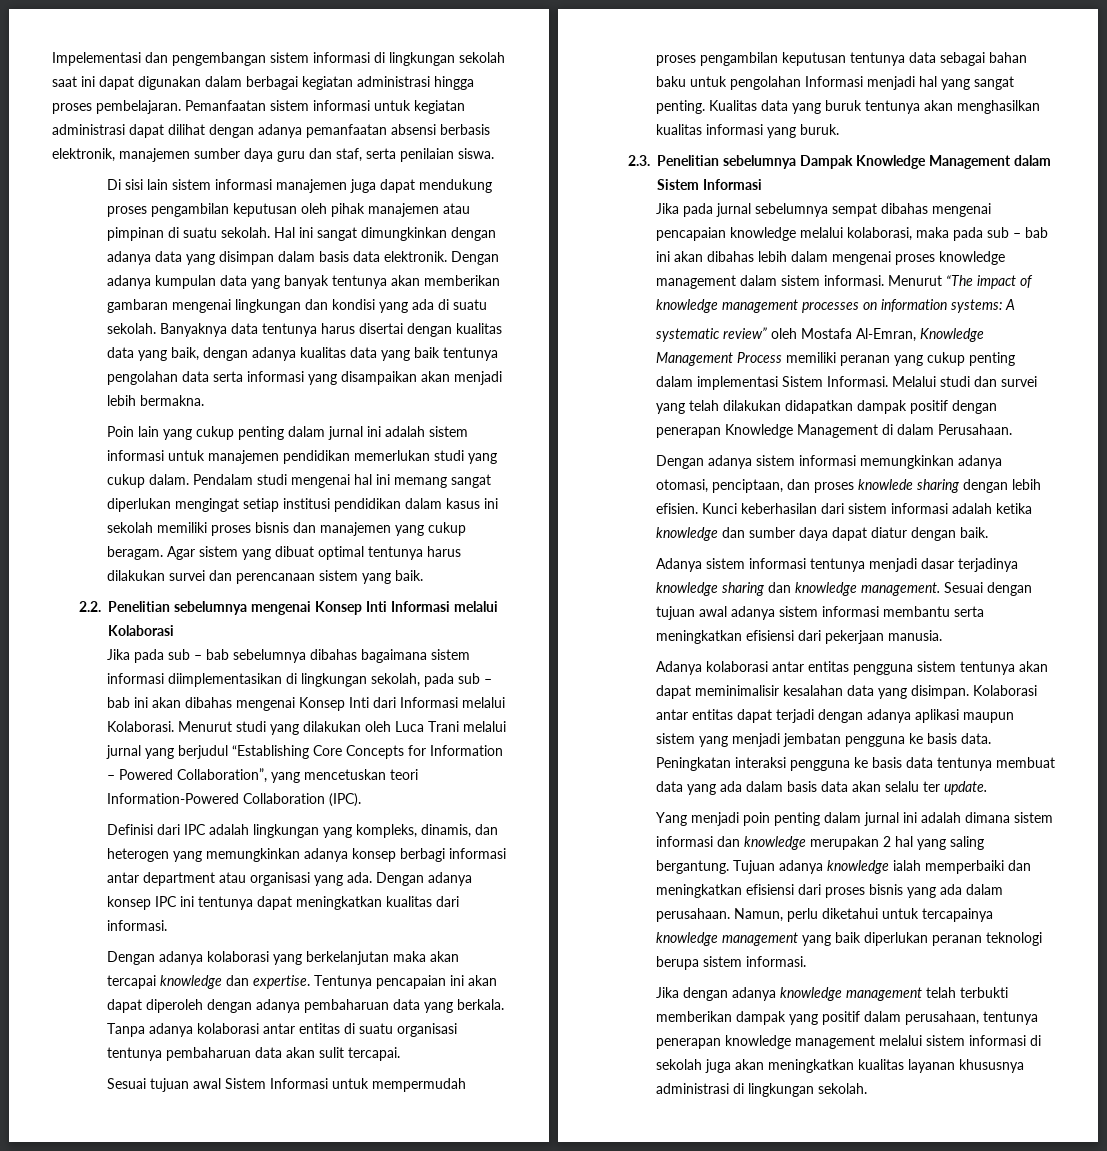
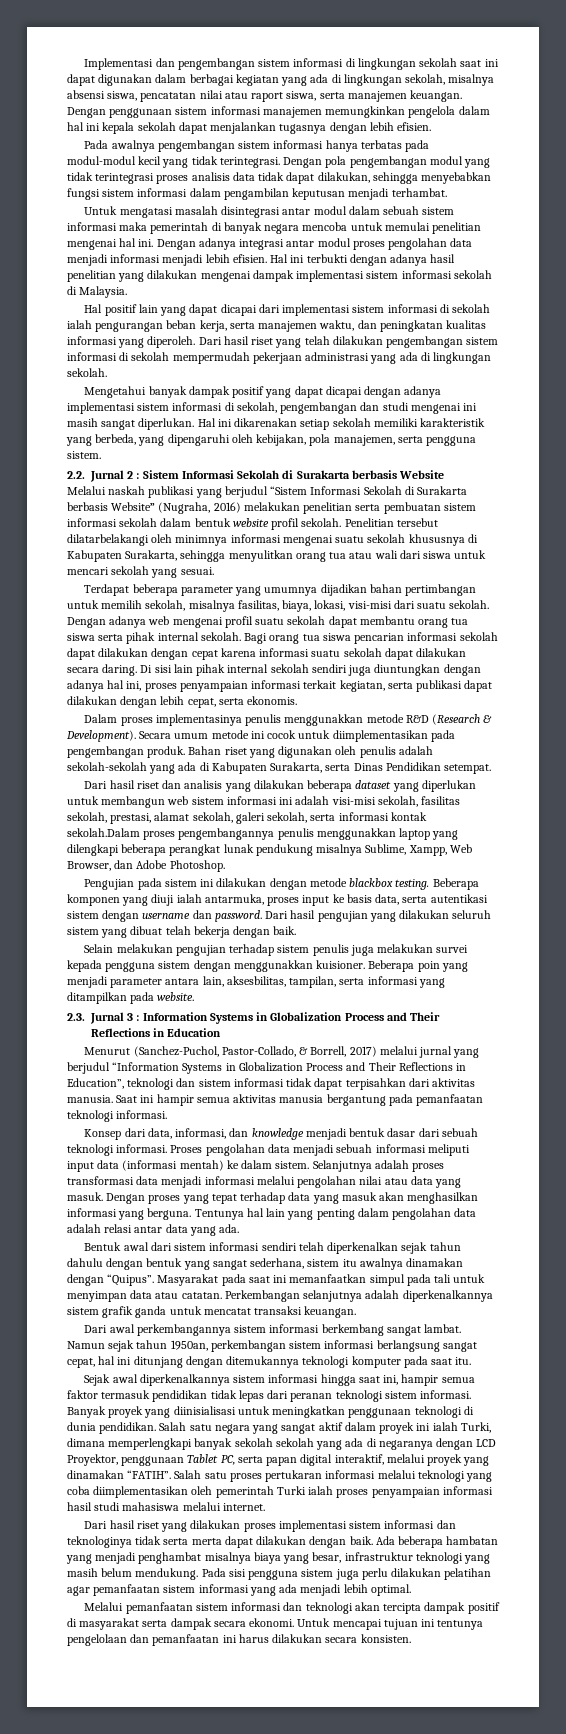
[52,52,141,66] Impelementasi -> [84,58,154,70] Implementasi
[357,76,474,90] [52,100,465,114] [52,124,490,138] [52,148,494,162] [106,179,492,193] [106,203,470,217] [106,227,496,241] [106,251,499,265] [106,275,500,289] [106,299,487,313] [106,323,502,337] [106,347,498,361] [106,371,502,385] [106,395,204,406] [106,426,468,440] [106,450,497,464] [106,474,491,488] [106,498,498,512] [106,522,466,536] [106,546,461,560] [106,570,423,584] [79,601,499,615] [108,625,175,636] [106,649,470,663] [106,673,492,687] [106,697,505,711] [106,721,506,735] [105,745,503,759] [106,768,418,783] [106,793,361,807] [106,824,498,838] [106,848,506,862] [106,872,472,886] [106,896,459,910] [106,920,167,931] [106,951,459,965] [106,975,497,989] [106,999,504,1013] [106,1023,457,1037] [106,1047,400,1061] [106,1078,466,1092] [655,52,1027,66] [655,76,1014,90] [655,100,1040,114] [655,124,839,138] [628,155,1052,169] [657,179,763,190] [655,203,991,217] [655,227,1048,241] [655,251,1005,265] [655,275,1033,289] [655,299,1015,313] [655,327,984,342] [655,352,1015,366] [655,376,1037,390] [655,400,997,414] [655,424,1012,438] [655,455,1002,469] [655,479,1041,493] [655,503,1032,514] [655,527,988,541] [655,558,1018,572] [655,582,1032,596] [655,606,984,620] [655,630,942,644] [655,661,1048,675] [655,685,1037,699] [655,709,1014,723] [655,733,991,747] [655,757,1055,771] [655,781,987,795] [655,812,1053,826] [655,836,984,850] [655,860,1031,874] [655,884,1003,898] [655,908,993,922] [655,932,1042,946] [655,956,806,970] [655,987,1008,1001] [655,1011,1038,1025] [655,1035,1041,1049] [655,1059,1024,1073] [655,1083,867,1097] administrasi hingga proses pembelajaran. Pemanfaatan sistem informasi untuk kegiatan administrasi dapat dilihat dengan adanya pemanfaatan absensi berbasis elektronik, manajemen sumber daya guru dan staf, serta penilaian siswa. // Di sisi lain sistem informasi manajemen juga dapat mendukung proses pengambilan keputusan oleh pihak manajemen atau pimpinan di suatu sekolah. Hal ini sangat dimungkinkan dengan adanya data yang disimpan dalam basis data elektronik. Dengan adanya kumpulan data yang banyak tentunya akan memberikan gambaran mengenai lingkungan dan kondisi yang ada di suatu sekolah. Banyaknya data tentunya harus disertai dengan kualitas data yang baik, dengan adanya kualitas data yang baik tentunya pengolahan data serta informasi yang disampaikan akan menjadi lebih bermakna. // Poin lain yang cukup penting dalam jurnal ini adalah sistem informasi untuk manajemen pendidikan memerlukan studi yang cukup dalam. Pendalam studi mengenai hal ini memang sangat diperlukan mengingat setiap institusi pendidikan dalam kasus ini sekolah memiliki proses bisnis dan manajemen yang cukup beragam. Agar sistem yang dibuat optimal tentunya harus dilakukan survei dan perencanaan sistem yang baik. // 2.2. Penelitian sebelumnya mengenai Konsep Inti Informasi melalui Kolaborasi // Jika pada sub – bab sebelumnya dibahas bagaimana sistem informasi diimplementasikan di lingkungan sekolah, pada sub – bab ini akan dibahas mengenai Konsep Inti dari Informasi melalui Kolaborasi. Menurut studi yang dilakukan oleh Luca Trani melalui jurnal yang berjudul “Establishing Core Concepts for Information – Powered Collaboration”, yang mencetuskan teori Information-Powered Collaboration (IPC). // Definisi dari IPC adalah lingkungan yang kompleks, dinamis, dan heterogen yang memungkinkan adanya konsep berbagi informasi antar department atau organisasi yang ada. Dengan adanya konsep IPC ini tentunya dapat meningkatkan kualitas dari informasi. // Dengan adanya kolaborasi yang berkelanjutan maka akan tercapai knowledge dan expertise. Tentunya pencapaian ini akan dapat diperoleh dengan adanya pembaharuan data yang berkala. Tanpa adanya kolaborasi antar entitas di suatu organisasi tentunya pembaharuan data akan sulit tercapai. // Sesuai tujuan awal Sistem Informasi untuk mempermudah proses pengambilan keputusan tentunya data sebagai bahan baku untuk pengolahan Informasi menjadi hal yang sangat penting. Kualitas data yang buruk tentunya akan menghasilkan kualitas informasi yang buruk. // 2.3. Penelitian sebelumnya Dampak Knowledge Management dalam Sistem Informasi // Jika pada jurnal sebelumnya sempat dibahas mengenai pencapaian knowledge melalui kolaborasi, maka pada sub – bab ini akan dibahas lebih dalam mengenai proses knowledge management dalam sistem informasi. Menurut “The impact of knowledge management processes on information systems: A // systematic review” oleh Mostafa Al-Emran, Knowledge Management Process memiliki peranan yang cukup penting dalam implementasi Sistem Informasi. Melalui studi dan survei yang telah dilakukan didapatkan dampak positif dengan penerapan Knowledge Management di dalam Perusahaan. // Dengan adanya sistem informasi memungkinkan adanya otomasi, penciptaan, dan proses knowlede sharing dengan lebih efisien. Kunci keberhasilan dari sistem informasi adalah ketika knowledge dan sumber daya dapat diatur dengan baik. // Adanya sistem informasi tentunya menjadi dasar terjadinya knowledge sharing dan knowledge management. Sesuai dengan tujuan awal adanya sistem informasi membantu serta meningkatkan efisiensi dari pekerjaan manusia. // Adanya kolaborasi antar entitas pengguna sistem tentunya akan dapat meminimalisir kesalahan data yang disimpan. Kolaborasi antar entitas dapat terjadi dengan adanya aplikasi maupun sistem yang menjadi jembatan pengguna ke basis data. Peningkatan interaksi pengguna ke basis data tentunya membuat data yang ada dalam basis data akan selalu ter update. // Yang menjadi poin penting dalam jurnal ini adalah dimana sistem informasi dan knowledge merupakan 2 hal yang saling bergantung. Tujuan adanya knowledge ialah memperbaiki dan meningkatkan efisiensi dari proses bisnis yang ada dalam perusahaan. Namun, perlu diketahui untuk tercapainya knowledge management yang baik diperlukan peranan teknologi berupa sistem informasi. // Jika dengan adanya knowledge management telah terbukti memberikan dampak yang positif dalam perusahaan, tentunya penerapan knowledge management melalui sistem informasi di sekolah juga akan meningkatkan kualitas layanan khususnya administrasi di lingkungan sekolah. -> [281,74,495,86] [67,90,463,102] [67,106,490,118] [67,122,432,134] [84,140,430,152] [67,156,491,168] [67,172,492,184] [67,188,447,200] [84,206,455,218] [67,222,482,234] [67,238,473,250] [67,254,456,266] [67,270,492,282] [67,286,128,298] [84,304,491,316] [67,320,487,332] [67,336,499,348] [67,352,492,364] [67,368,107,377] [84,386,442,398] [67,402,478,414] [67,418,486,430] [66,434,477,446] [67,451,101,459] [67,470,445,482] [67,486,468,498] [67,502,476,514] [67,518,438,530] [67,534,478,546] [67,550,487,562] [67,566,214,578] [84,584,477,596] [67,600,490,612] [67,616,469,628] [67,632,498,644] [67,648,467,660] [67,664,481,676] [67,680,493,692] [67,696,298,708] [84,714,493,726] [66,730,455,742] [67,746,433,758] [67,762,492,774] [84,780,476,792] [67,796,461,808] [67,812,427,824] [67,828,459,840] [67,844,472,856] [67,860,225,872] [84,878,479,890] [67,894,488,906] [67,910,492,922] [67,926,297,938] [84,944,469,956] [67,960,468,972] [67,976,445,988] [67,992,195,1004] [67,1012,441,1024] [91,1028,222,1037] [84,1046,480,1058] [67,1062,467,1074] [67,1078,476,1090] [67,1094,484,1106] [67,1110,168,1122] [84,1128,478,1140] [67,1144,470,1156] [67,1160,445,1172] [67,1176,462,1188] [67,1192,479,1204] [67,1208,477,1220] [67,1224,240,1236] [84,1242,461,1254] [67,1258,464,1270] [67,1274,486,1286] [67,1290,493,1302] [67,1306,357,1318] [84,1324,462,1336] [67,1340,477,1352] [67,1356,472,1368] [84,1374,475,1386] [67,1390,472,1402] [67,1406,474,1418] [67,1422,491,1434] [67,1438,497,1450] [67,1454,490,1466] [67,1470,493,1482] [67,1486,493,1498] [67,1502,265,1511] [84,1520,456,1532] [67,1536,499,1548] [66,1552,491,1564] [67,1568,492,1580] [67,1584,411,1596] [84,1602,500,1614] [67,1618,484,1630] [67,1634,411,1646] yang ada di lingkungan sekolah, misalnya absensi siswa, pencatatan nilai atau raport siswa, serta manajemen keuangan. Dengan penggunaan sistem informasi manajemen memungkinkan pengelola dalam hal ini kepala sekolah dapat menjalankan tugasnya dengan lebih efisien. // Pada awalnya pengembangan sistem informasi hanya terbatas pada modul-modul kecil yang tidak terintegrasi. Dengan pola pengembangan modul yang tidak terintegrasi proses analisis data tidak dapat dilakukan, sehingga menyebabkan fungsi sistem informasi dalam pengambilan keputusan menjadi terhambat. // Untuk mengatasi masalah disintegrasi antar modul dalam sebuah sistem informasi maka pemerintah di banyak negara mencoba untuk memulai penelitian mengenai hal ini. Dengan adanya integrasi antar modul proses pengolahan data menjadi informasi menjadi lebih efisien. Hal ini terbukti dengan adanya hasil penelitian yang dilakukan mengenai dampak implementasi sistem informasi sekolah di Malaysia. // Hal positif lain yang dapat dicapai dari implementasi sistem informasi di sekolah ialah pengurangan beban kerja, serta manajemen waktu, dan peningkatan kualitas informasi yang diperoleh. Dari hasil riset yang telah dilakukan pengembangan sistem informasi di sekolah mempermudah pekerjaan administrasi yang ada di lingkungan sekolah. // Mengetahui banyak dampak positif yang dapat dicapai dengan adanya implementasi sistem informasi di sekolah, pengembangan dan studi mengenai ini masih sangat diperlukan. Hal ini dikarenakan setiap sekolah memiliki karakteristik yang berbeda, yang dipengaruhi oleh kebijakan, pola manajemen, serta pengguna sistem. // 2.2. Jurnal 2 : Sistem Informasi Sekolah di Surakarta berbasis Website // Melalui naskah publikasi yang berjudul “Sistem Informasi Sekolah di Surakarta berbasis Website” (Nugraha, 2016) melakukan penelitian serta pembuatan sistem informasi sekolah dalam bentuk website profil sekolah. Penelitian tersebut dilatarbelakangi oleh minimnya informasi mengenai suatu sekolah khususnya di Kabupaten Surakarta, sehingga menyulitkan orang tua atau wali dari siswa untuk mencari sekolah yang sesuai. // Terdapat beberapa parameter yang umumnya dijadikan bahan pertimbangan untuk memilih sekolah, misalnya fasilitas, biaya, lokasi, visi-misi dari suatu sekolah. Dengan adanya web mengenai profil suatu sekolah dapat membantu orang tua siswa serta pihak internal sekolah. Bagi orang tua siswa pencarian informasi sekolah dapat dilakukan dengan cepat karena informasi suatu sekolah dapat dilakukan secara daring. Di sisi lain pihak internal sekolah sendiri juga diuntungkan dengan adanya hal ini, proses penyampaian informasi terkait kegiatan, serta publikasi dapat dilakukan dengan lebih cepat, serta ekonomis. // Dalam proses implementasinya penulis menggunakkan metode R&D (Research & Development). Secara umum metode ini cocok untuk diimplementasikan pada pengembangan produk. Bahan riset yang digunakan oleh penulis adalah sekolah-sekolah yang ada di Kabupaten Surakarta, serta Dinas Pendidikan setempat. // Dari hasil riset dan analisis yang dilakukan beberapa dataset yang diperlukan untuk membangun web sistem informasi ini adalah visi-misi sekolah, fasilitas sekolah, prestasi, alamat sekolah, galeri sekolah, serta informasi kontak sekolah.Dalam proses pengembangannya penulis menggunakkan laptop yang dilengkapi beberapa perangkat lunak pendukung misalnya Sublime, Xampp, Web Browser, dan Adobe Photoshop. // Pengujian pada sistem ini dilakukan dengan metode blackbox testing. Beberapa komponen yang diuji ialah antarmuka, proses input ke basis data, serta autentikasi sistem dengan username dan password. Dari hasil pengujian yang dilakukan seluruh sistem yang dibuat telah bekerja dengan baik. // Selain melakukan pengujian terhadap sistem penulis juga melakukan survei kepada pengguna sistem dengan menggunakkan kuisioner. Beberapa poin yang menjadi parameter antara lain, aksesbilitas, tampilan, serta informasi yang ditampilkan pada website. // 2.3. Jurnal 3 : Information Systems in Globalization Process and Their Reflections in Education // Menurut (Sanchez-Puchol, Pastor-Collado, & Borrell, 2017) melalui jurnal yang berjudul “Information Systems in Globalization Process and Their Reflections in Education”, teknologi dan sistem informasi tidak dapat terpisahkan dari aktivitas manusia. Saat ini hampir semua aktivitas manusia bergantung pada pemanfaatan teknologi informasi. // Konsep dari data, informasi, dan knowledge menjadi bentuk dasar dari sebuah teknologi informasi. Proses pengolahan data menjadi sebuah informasi meliputi input data (informasi mentah) ke dalam sistem. Selanjutnya adalah proses transformasi data menjadi informasi melalui pengolahan nilai atau data yang masuk. Dengan proses yang tepat terhadap data yang masuk akan menghasilkan informasi yang berguna. Tentunya hal lain yang penting dalam pengolahan data adalah relasi antar data yang ada. // Bentuk awal dari sistem informasi sendiri telah diperkenalkan sejak tahun dahulu dengan bentuk yang sangat sederhana, sistem itu awalnya dinamakan dengan “Quipus”. Masyarakat pada saat ini memanfaatkan simpul pada tali untuk menyimpan data atau catatan. Perkembangan selanjutnya adalah diperkenalkannya sistem grafik ganda untuk mencatat transaksi keuangan. // Dari awal perkembangannya sistem informasi berkembang sangat lambat. Namun sejak tahun 1950an, perkembangan sistem informasi berlangsung sangat cepat, hal ini ditunjang dengan ditemukannya teknologi komputer pada saat itu. // Sejak awal diperkenalkannya sistem informasi hingga saat ini, hampir semua faktor termasuk pendidikan tidak lepas dari peranan teknologi sistem informasi. Banyak proyek yang diinisialisasi untuk meningkatkan penggunaan teknologi di dunia pendidikan. Salah satu negara yang sangat aktif dalam proyek ini ialah Turki, dimana memperlengkapi banyak sekolah sekolah yang ada di negaranya dengan LCD Proyektor, penggunaan Tablet PC, serta papan digital interaktif, melalui proyek yang dinamakan “FATIH”. Salah satu proses pertukaran informasi melalui teknologi yang coba diimplementasikan oleh pemerintah Turki ialah proses penyampaian informasi hasil studi mahasiswa melalui internet. // Dari hasil riset yang dilakukan proses implementasi sistem informasi dan teknologinya tidak serta merta dapat dilakukan dengan baik. Ada beberapa hambatan yang menjadi penghambat misalnya biaya yang besar, infrastruktur teknologi yang masih belum mendukung. Pada sisi pengguna sistem juga perlu dilakukan pelatihan agar pemanfaatan sistem informasi yang ada menjadi lebih optimal. // Melalui pemanfaatan sistem informasi dan teknologi akan tercipta dampak positif di masyarakat serta dampak secara ekonomi. Untuk mencapai tujuan ini tentunya pengelolaan dan pemanfaatan ini harus dilakukan secara konsisten.

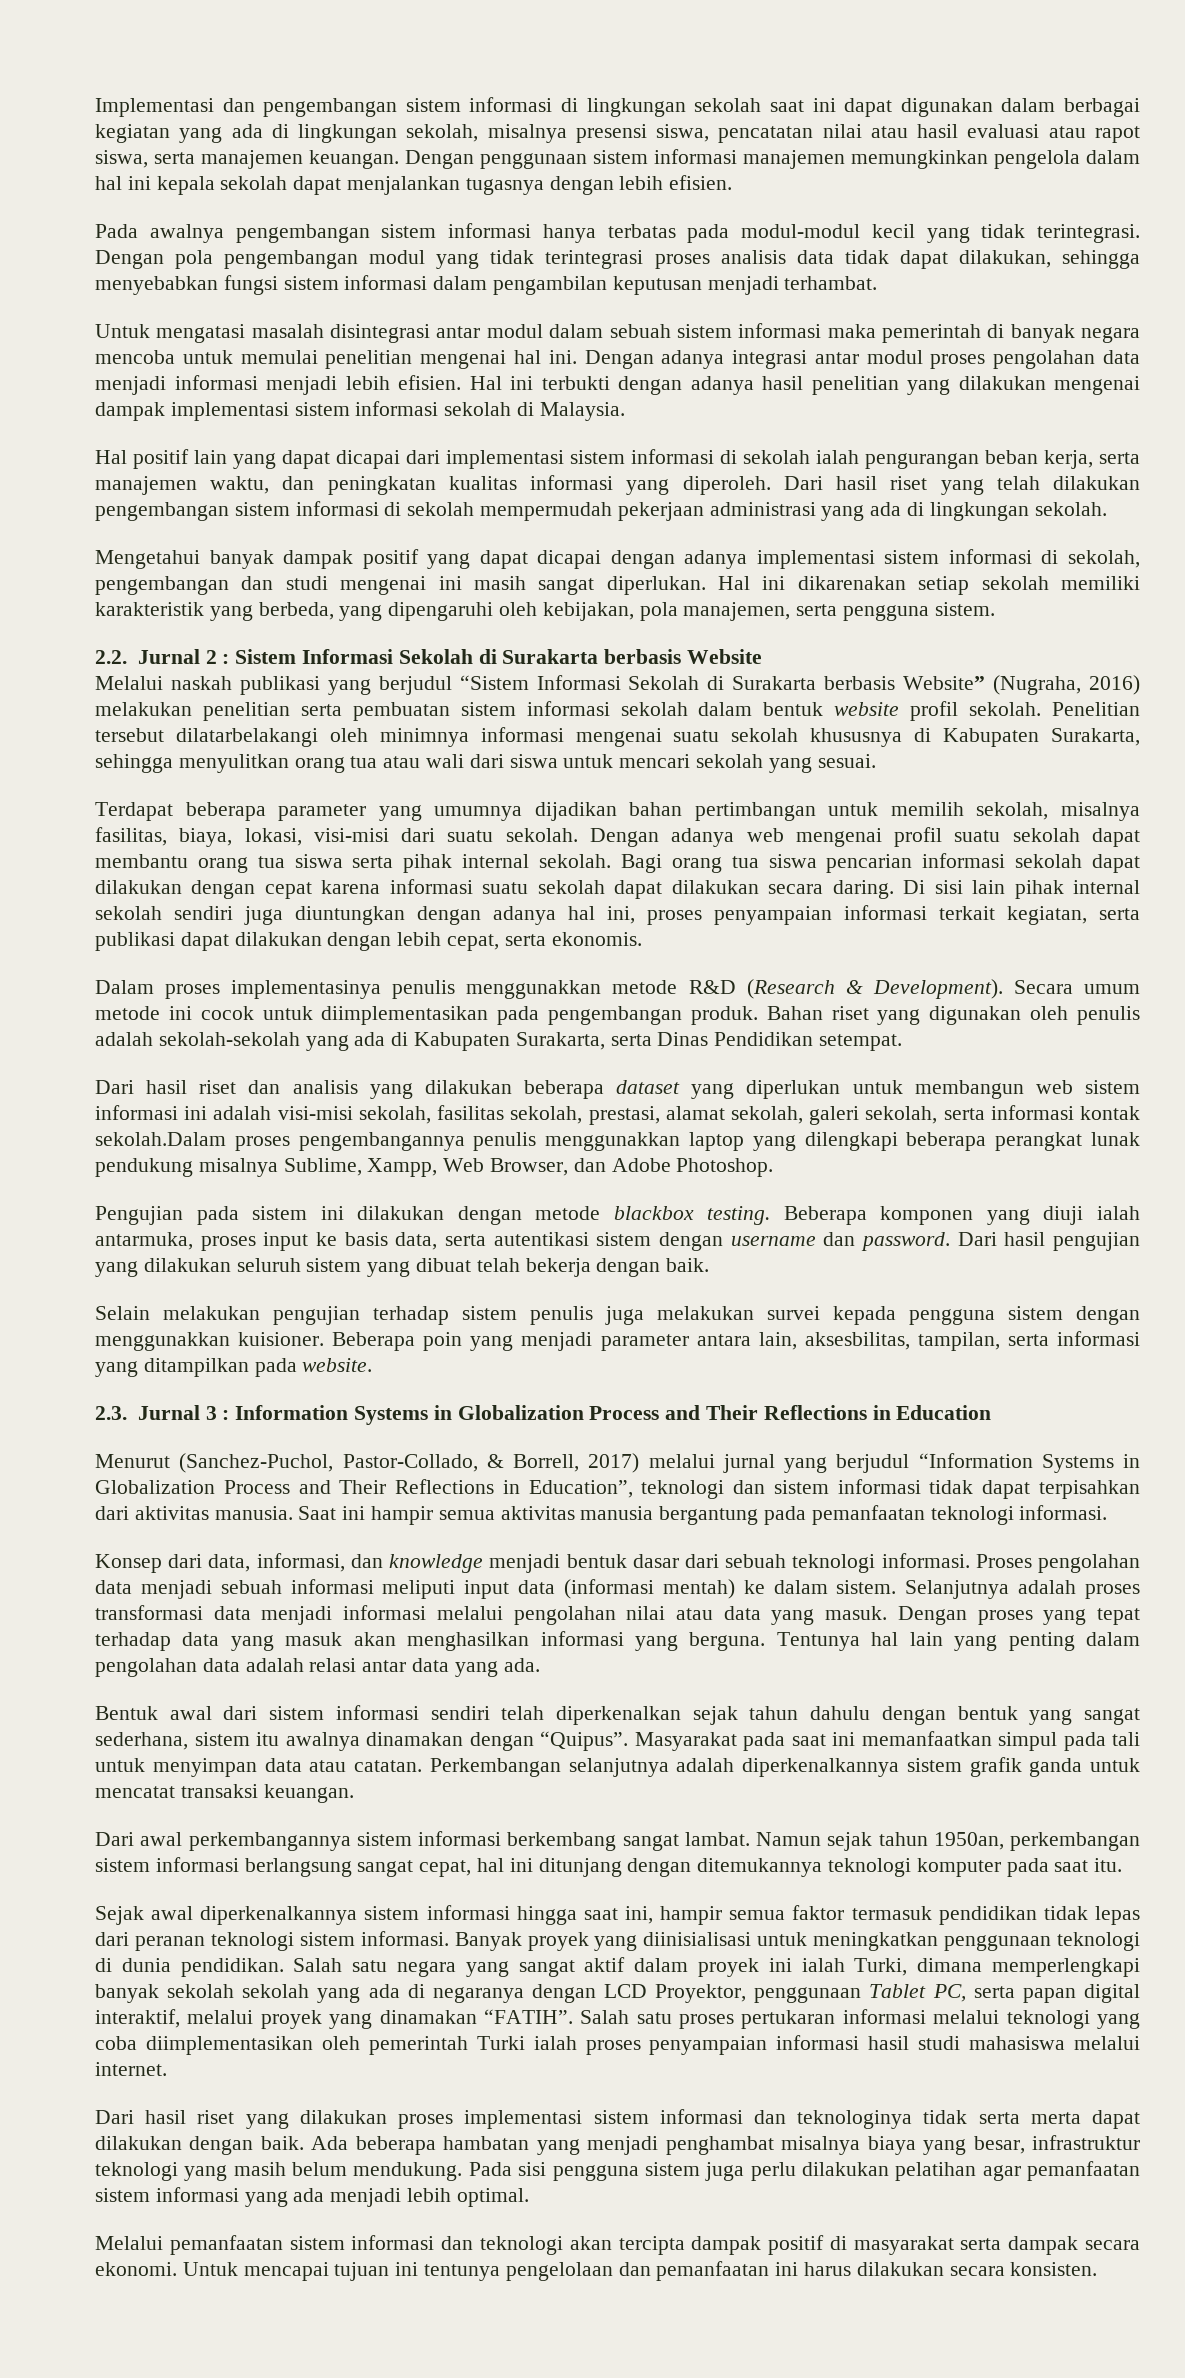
[67,90,105,99] absensi -> [575,124,647,143] presensi
[251,92,284,102] raport -> [917,124,1140,143] hasil evaluasi atau rapot

